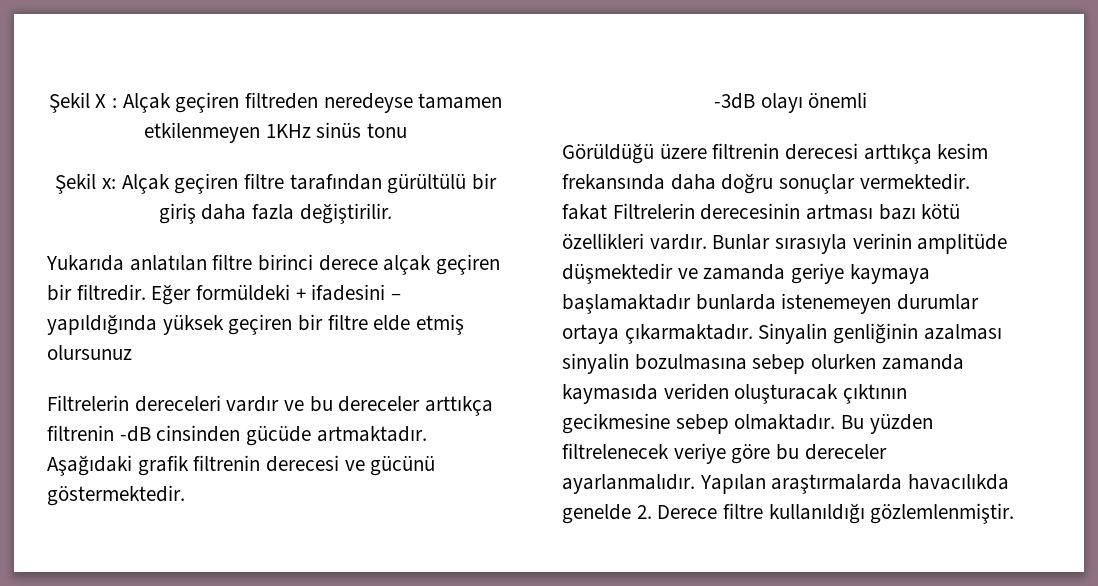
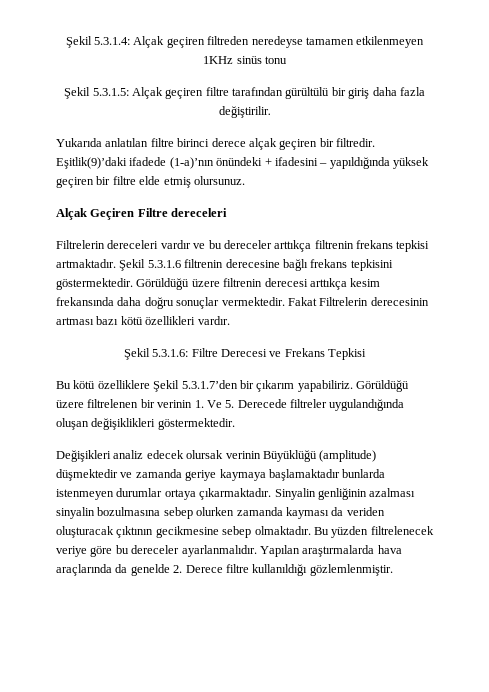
[48,92,117,113] Şekil X : -> [65,36,131,48] Şekil 5.3.1.4:
[101,178,116,189] x: -> [92,88,129,96] 5.3.1.5:
[151,284,291,305] Eğer formüldeki -> [56,157,263,169] Eşitlik(9)’daki ifadede (1-a)’nın önündeki
[47,345,132,360] olursunuz -> [193,176,245,185] [56,208,228,220] olursunuz. // Alçak Geçiren Filtre dereceleri
[119,425,427,446] [47,455,436,476] [47,485,185,506] [713,92,868,113] -dB cinsinden gücüde artmaktadır. Aşağıdaki grafik filtrenin derecesi ve gücünü göstermektedir. // -3dB olayı önemli // -> [356,240,430,252] [56,259,393,271] [56,278,133,290] frekans tepkisi artmaktadır. Şekil 5.3.1.6 filtrenin derecesine bağlı frekans tepkisini göstermektedir.
[562,204,607,220] fakat -> [287,297,317,306] Fakat
[712,233,1008,254] Bunlar sırasıyla verinin amplitüde -> [123,348,367,360] [56,380,409,392] [56,399,405,411] [56,418,235,430] [56,450,377,462] // Şekil 5.3.1.6: Filtre Derecesi ve Frekans Tepkisi // Bu kötü özelliklere Şekil 5.3.1.7’den bir çıkarım yapabiliriz. Görüldüğü üzere filtrelenen bir verinin 1. Ve 5. Derecede filtreler uygulandığında oluşan değişiklikleri göstermektedir. // Değişikleri analiz edecek olursak verinin Büyüklüğü (amplitude)
[781,293,892,314] istenemeyen -> [56,489,114,500] istenmeyen
[562,384,658,404] kaymasıda -> [285,507,344,519] kayması da
[908,474,1010,490] havacılıkda -> [377,545,402,554] [56,564,128,576] hava araçlarında da

